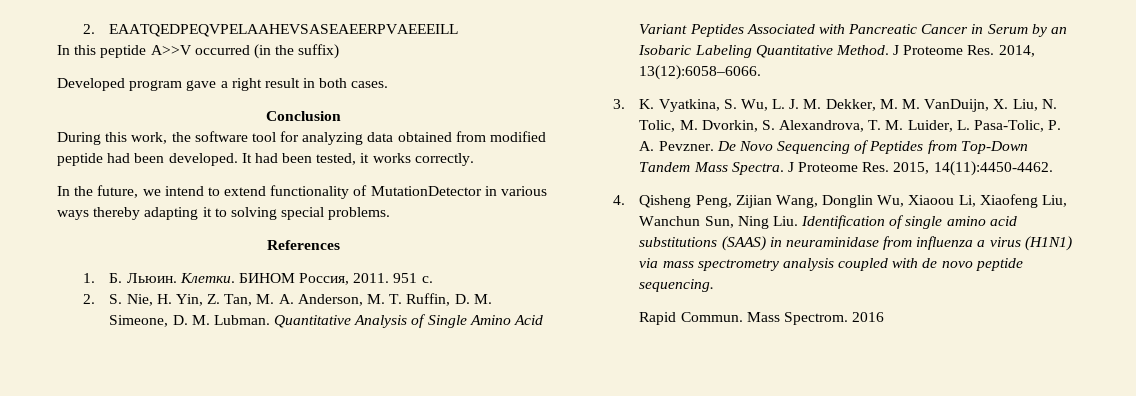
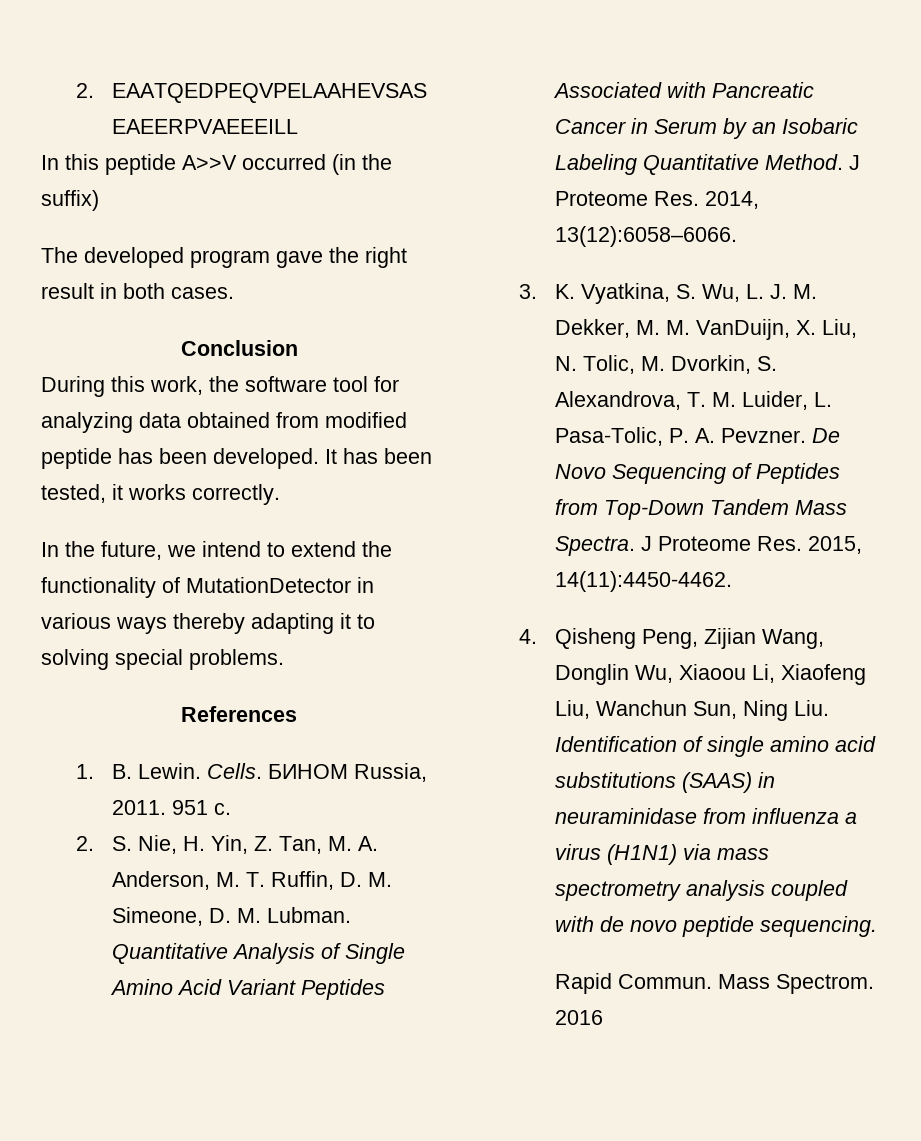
[57,78,125,91] Developed -> [41,247,184,268] The developed
[220,81,228,88] a -> [329,247,359,263] the
[107,153,131,163] had -> [118,448,153,464] has
[254,153,278,163] had -> [343,448,378,464] has
(267, 191) none -> [362,541,392,557] the
[109,273,350,285] Б. Льюин. Клетки. БИНОМ Россия, -> [111,763,427,782] B. Lewin. Cells. БИНОМ Russia,

